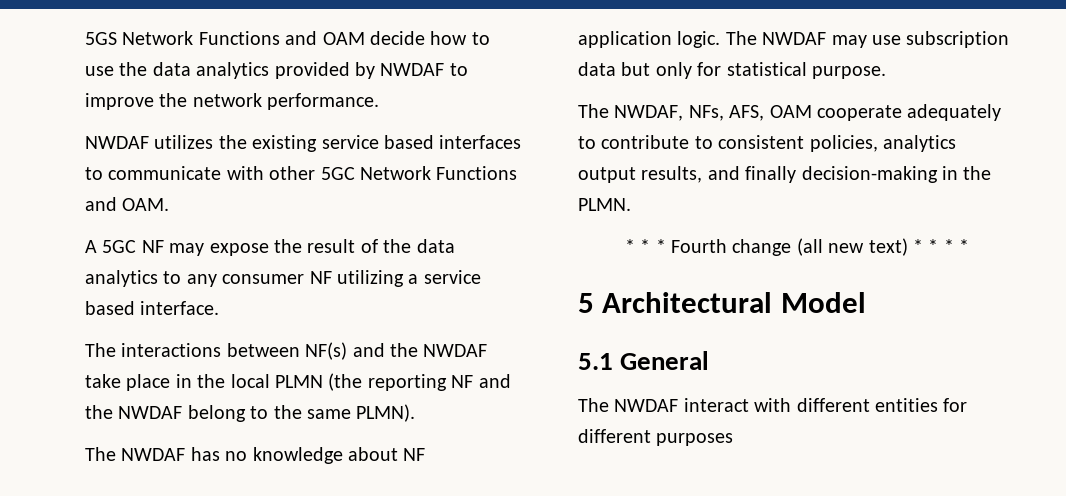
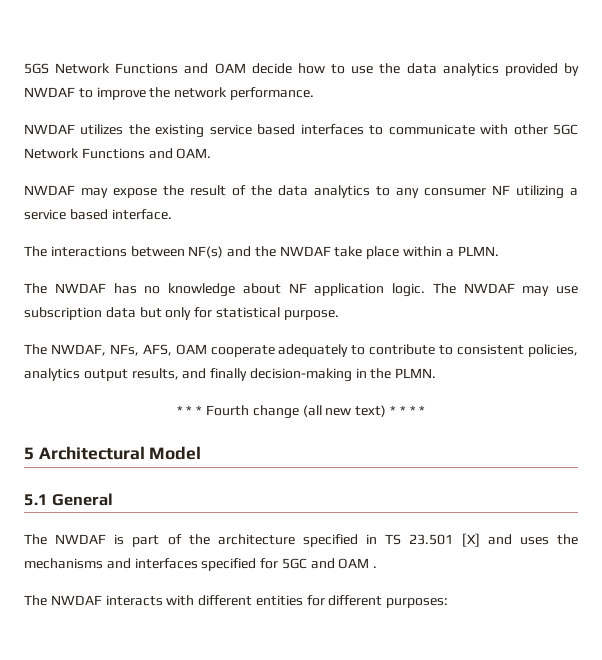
[85,240,164,253] A 5GC NF -> [24,185,75,195] NWDAF
[175,373,511,391] [85,404,416,422] in the local PLMN (the reporting NF and the NWDAF belong to the same PLMN). -> [403,246,499,257] within a PLMN.
[683,398,749,412] interact -> [114,533,579,547] [24,558,378,571] [24,595,163,606] is part of the architecture specified in TS 23.501 [X] and uses the mechanisms and interfaces specified for 5GC and OAM . // The NWDAF interacts
[656,433,734,446] purposes -> [386,598,449,608] purposes:

